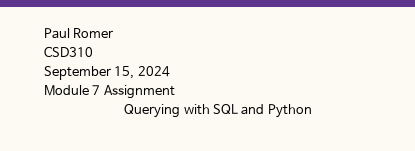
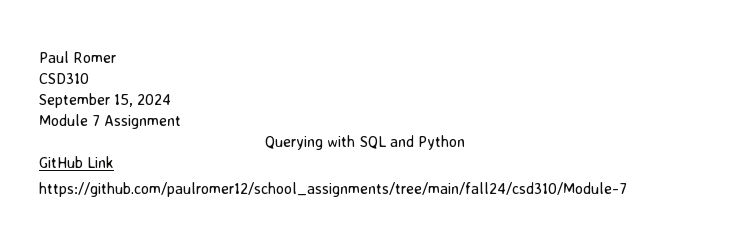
(312, 111) none -> [39,156,115,168] [39,182,627,197] // GitHub Link // https://github.com/paulromer12/school_assignments/tree/main/fall24/csd310/Module-7

